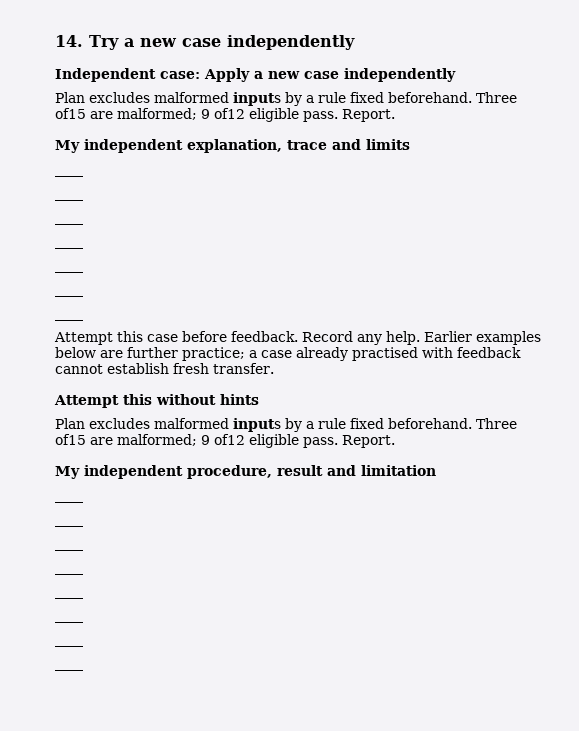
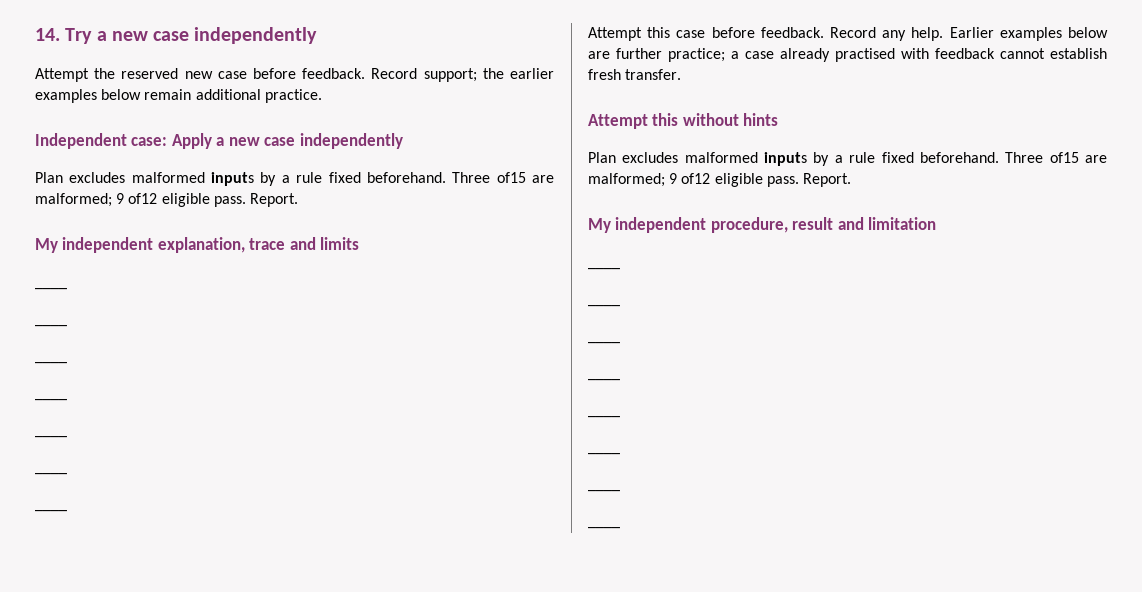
(355, 42) none -> [35,68,554,82] [35,89,322,103] // Attempt the reserved new case before feedback. Record support; the earlier examples below remain additional practice.

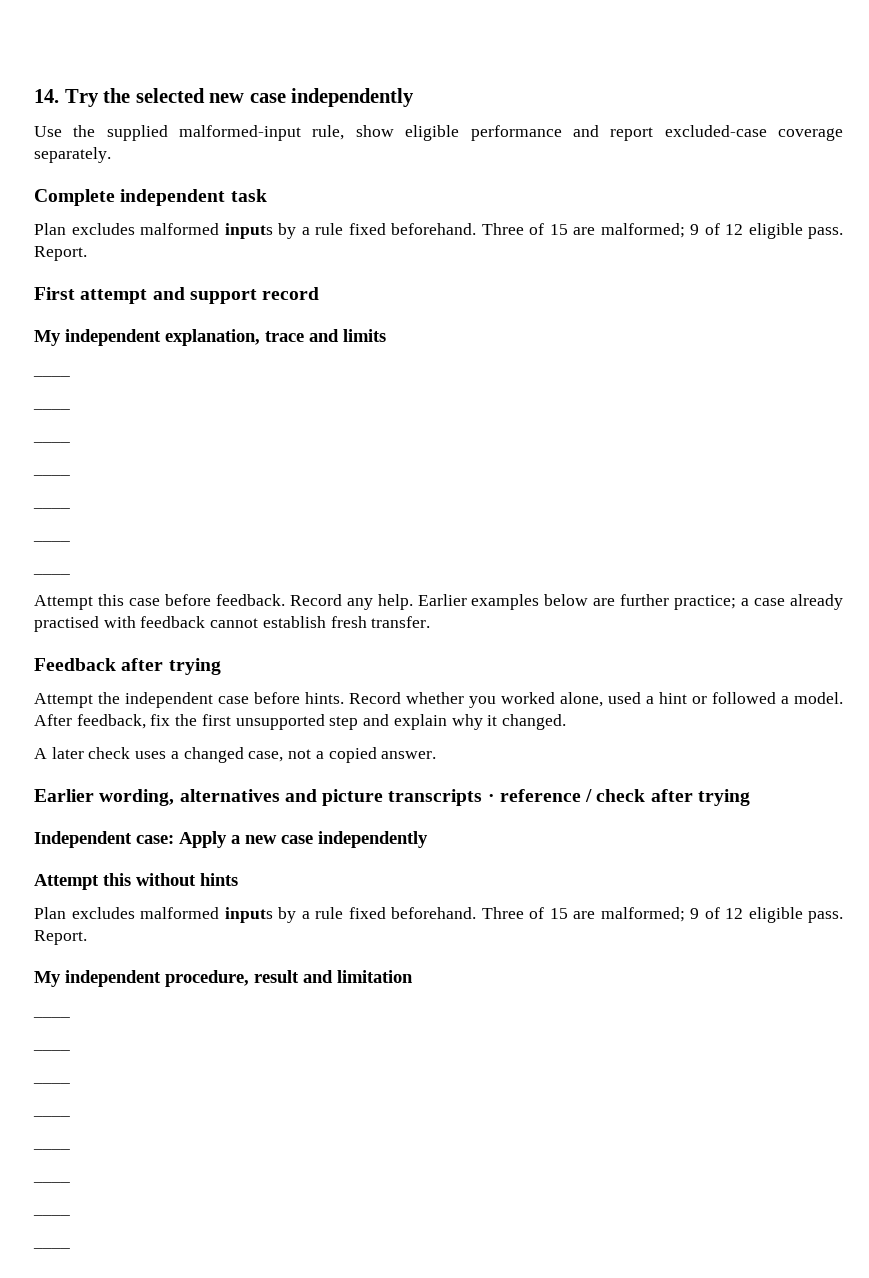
[96,27,318,44] [35,68,554,82] [35,89,322,103] [35,133,403,149] a new case independently // Attempt the reserved new case before feedback. Record support; the earlier examples below remain additional practice. // Independent case: Apply a new case independently -> [103,88,415,107] [34,125,844,141] [34,147,111,163] [34,189,267,206] the selected new case independently // Use the supplied malformed-input rule, show eligible performance and report excluded-case coverage separately. // Complete independent task
[496,172,554,183] [35,193,298,207] of15 are malformed; 9 of12 eligible pass. Report. -> [529,223,843,239] [34,246,87,261] [34,287,320,304] of 15 are malformed; 9 of 12 eligible pass. Report. // First attempt and support record
(682, 74) none -> [34,658,221,675] [34,692,843,708] [34,714,566,730] [34,747,437,763] [34,789,750,806] [34,831,428,848] // Feedback after trying // Attempt the independent case before hints. Record whether you worked alone, used a hint or followed a model. After feedback, fix the first unsupported step and explain why it changed. // A later check uses a changed case, not a copied answer. // Earlier wording, alternatives and picture transcripts · reference / check after trying // Independent case: Apply a new case independently
[1049,152,1107,163] [588,173,711,187] of15 are malformed; 9 of12 -> [529,907,743,922] of 15 are malformed; 9 of 12

